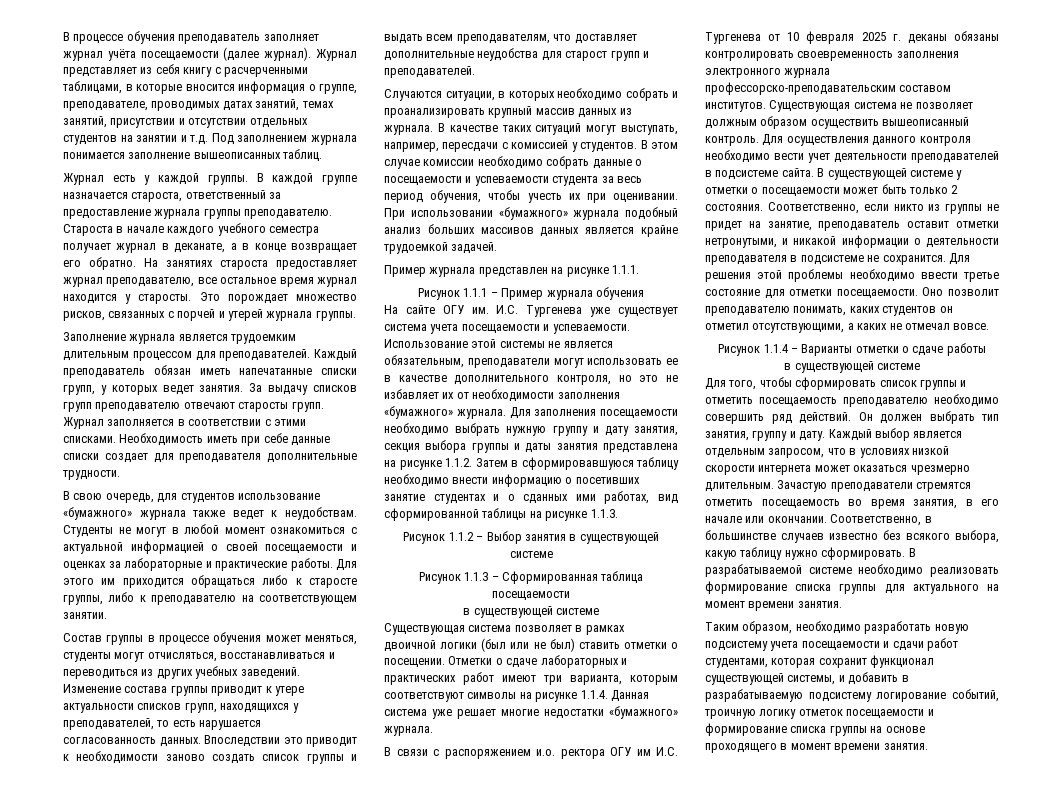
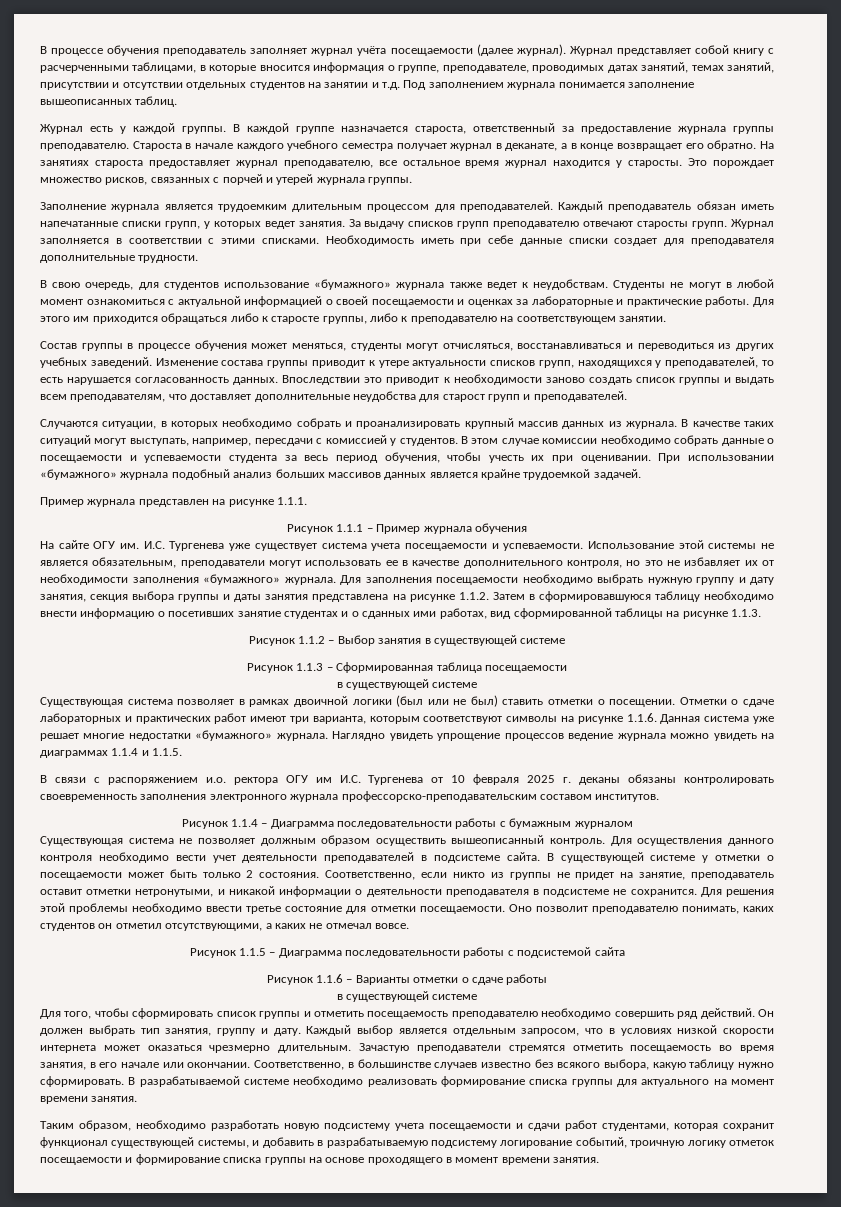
[140,64,180,74] из себя -> [694,45,729,54] собой
[580,690,608,699] 1.1.4. -> [626,713,657,722] 1.1.6.
(433, 731) none -> [332,731,774,741] [40,748,183,758] Наглядно увидеть упрощение процессов ведение журнала можно увидеть на диаграммах 1.1.4 и 1.1.5.
(766, 107) none -> [181,818,633,829] // Рисунок 1.1.4 – Диаграмма последовательности работы с бумажным журналом //
[763,344,788,353] 1.1.4 -> [238,947,625,958] [266,974,344,985] 1.1.5 – Диаграмма последовательности работы с подсистемой сайта // Рисунок 1.1.6

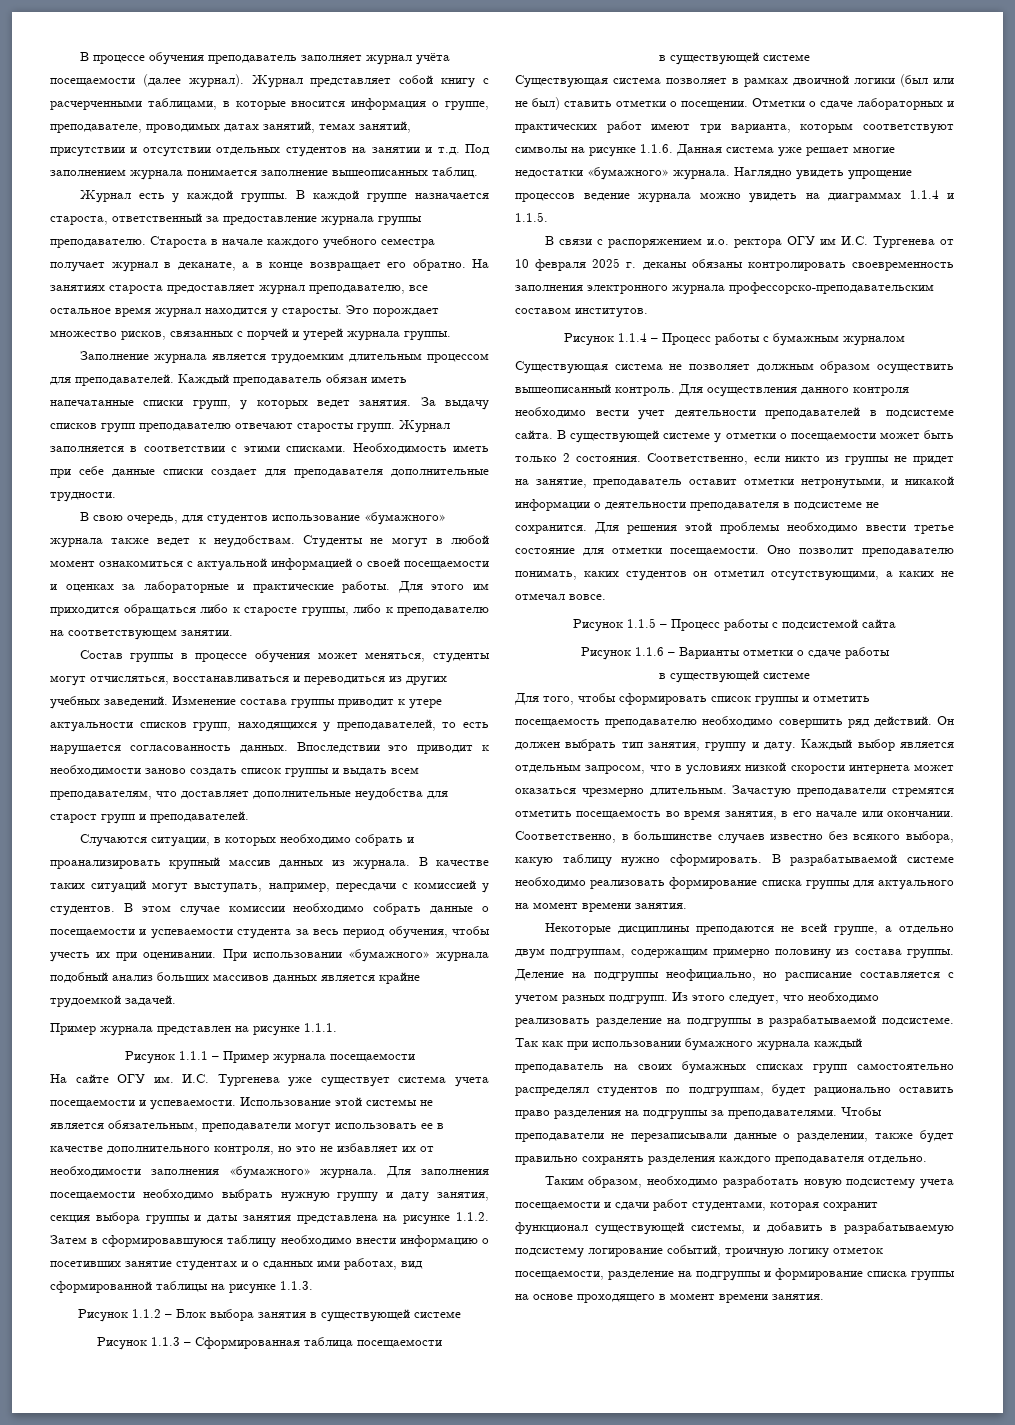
[474,523,527,534] обучения -> [329,1053,415,1062] посещаемости
[337,635,375,646] Выбор -> [176,1309,254,1321] Блок выбора
[270,819,452,829] Диаграмма последовательности -> [662,333,711,345] Процесс
[278,948,460,958] Диаграмма последовательности -> [671,619,720,631] Процесс
(138, 1099) none -> [544,923,954,936] [515,948,954,959] [514,969,954,982] [515,992,879,1005] [515,1015,954,1028] [515,1038,862,1051] [515,1061,954,1074] [515,1084,954,1097] [515,1107,882,1120] [515,1130,954,1143] [515,1156,927,1165] // Некоторые дисциплины преподаются не всей группе, а отдельно двум подгруппам, содержащим примерно половину из состава группы. Деление на подгруппы неофициально, но расписание составляется с учетом разных подгрупп. Из этого следует, что необходимо реализовать разделение на подгруппы в разрабатываемой подсистеме. Так как при использовании бумажного журнала каждый преподаватель на своих бумажных списках групп самостоятельно распределял студентов по подгруппам, будет рационально оставить право разделения на подгруппы за преподавателями. Чтобы преподаватели не перезаписывали данные о разделении, также будет правильно сохранять разделения каждого преподавателя отдельно.
[40,1157,122,1165] посещаемости -> [515,1270,761,1281] посещаемости, разделение на подгруппы

